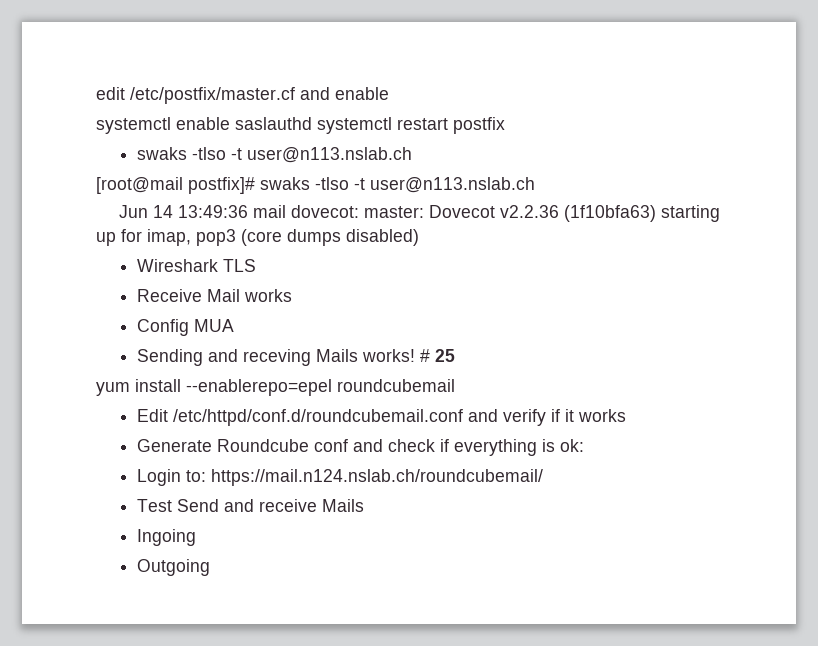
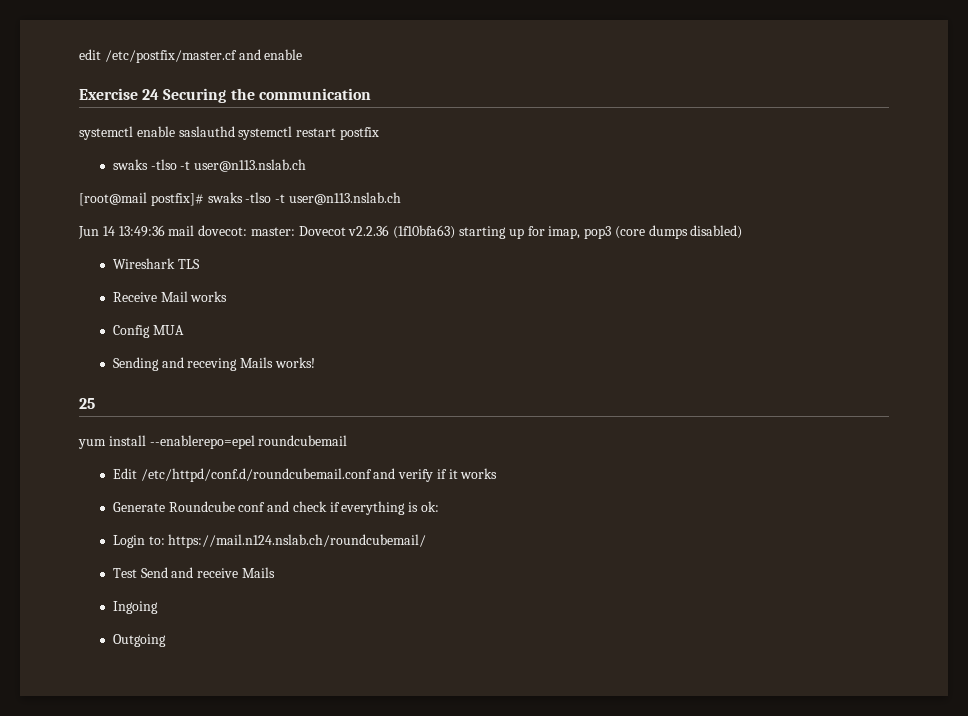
(389, 93) none -> [79,88,371,103] // Exercise 24 Securing the communication
[419,349,430,362] # -> (315, 362) //

